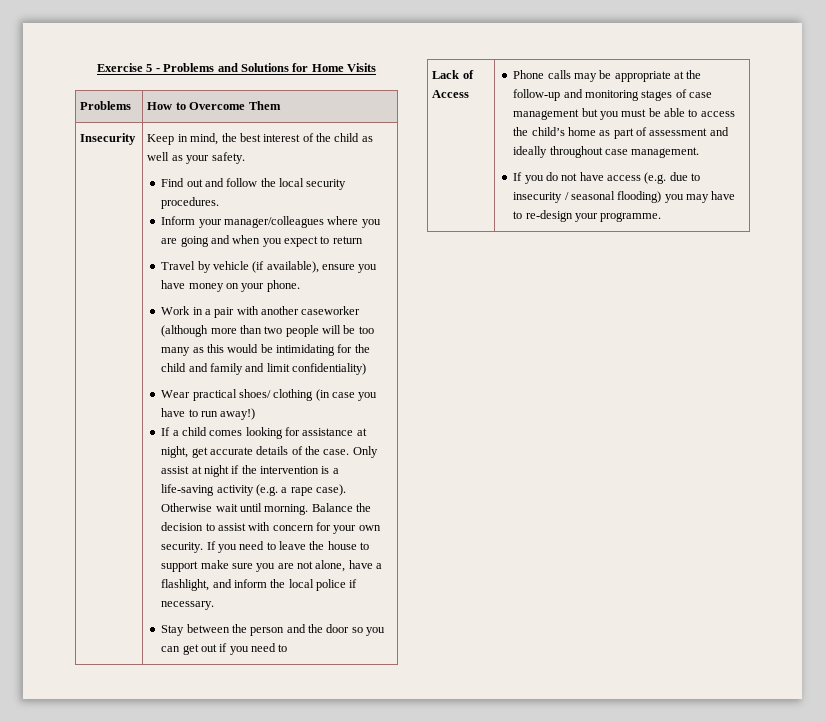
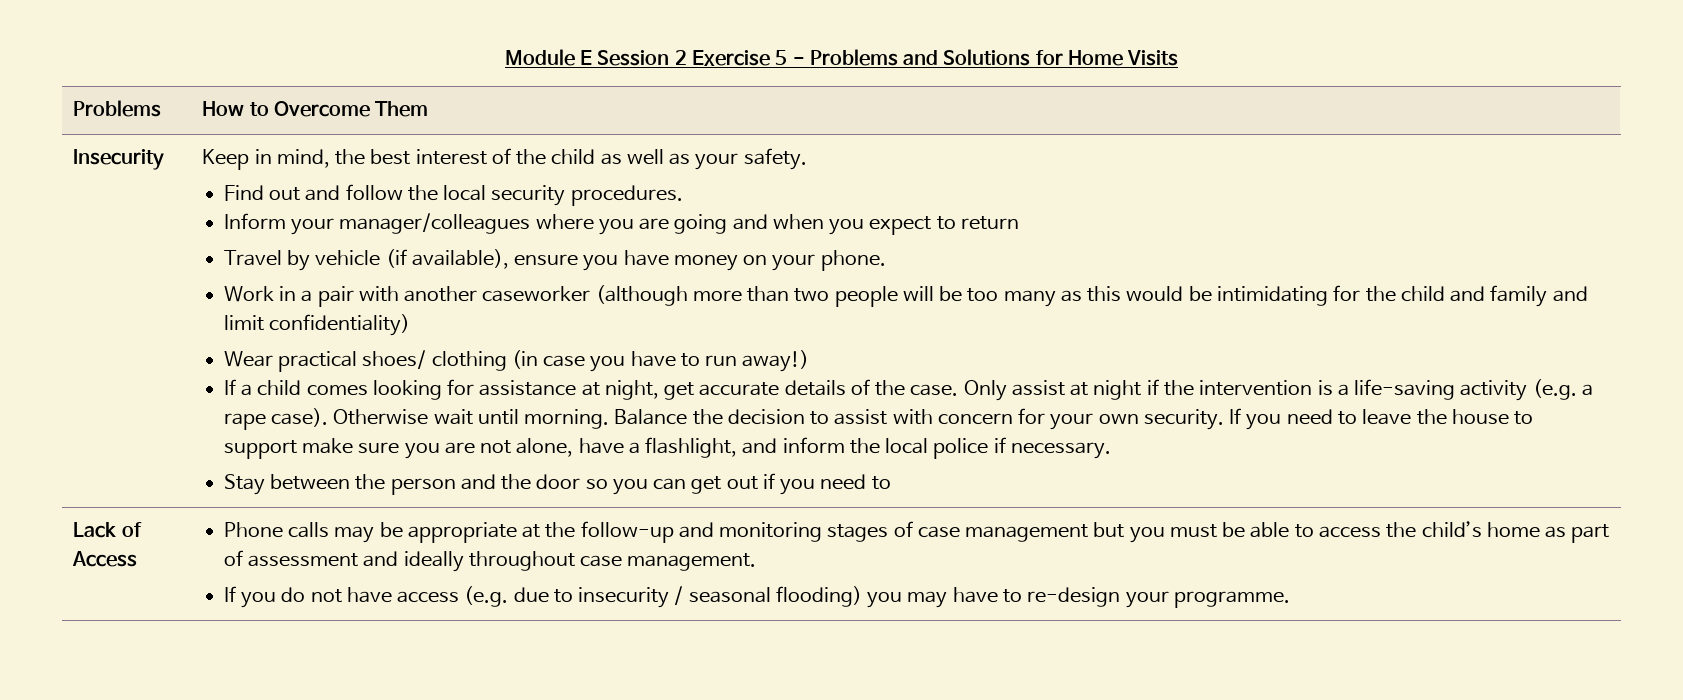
(97, 67) none -> [504,49,687,66] Module E Session 2

